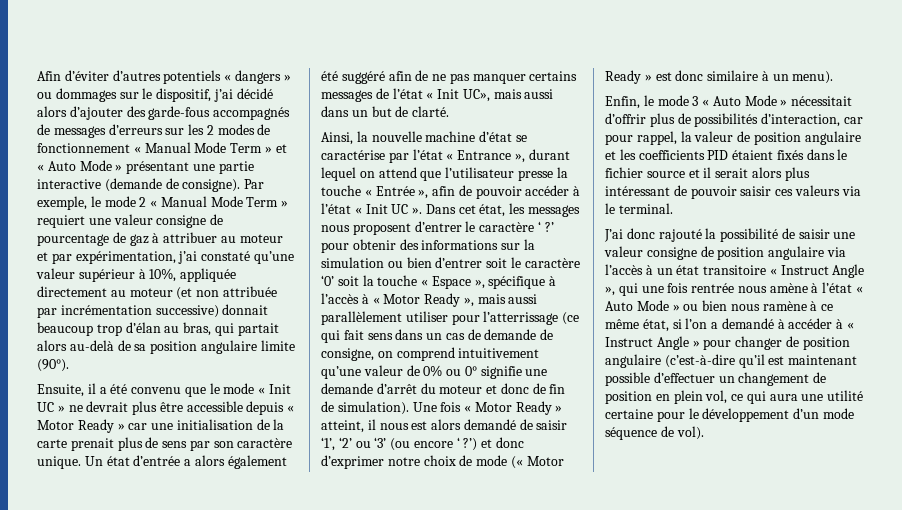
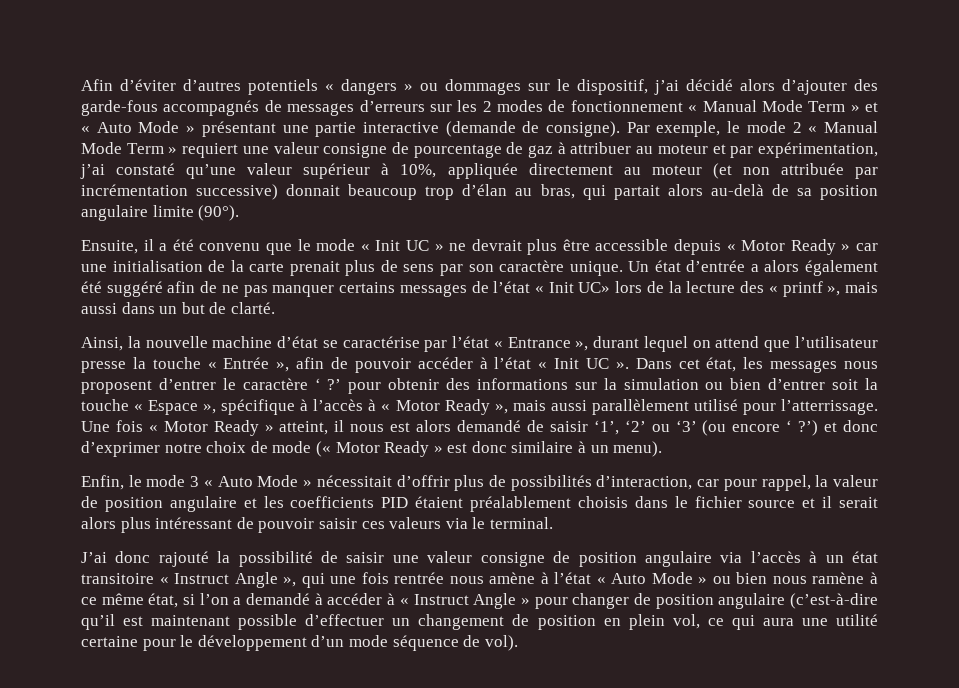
[462,89,490,102] UC», -> [578,281,841,297] UC» lors de la lecture des « printf »,
[510,257,580,268] [321,275,359,286] le caractère ‘0’ soit -> (859, 384) none
[405,311,580,325] [321,329,554,343] [321,347,540,361] [321,365,548,379] [321,383,566,394] [321,401,409,415] utiliser pour l’atterrissage (ce qui fait sens dans un cas de demande de consigne, on comprend intuitivement qu’une valeur de 0% ou 0° signifie une demande d’arrêt du moteur et donc de fin de simulation). -> [693,399,878,415] utilisé pour l’atterrissage.
[776,150,804,160] fixés -> [470,496,628,512] préalablement choisis

